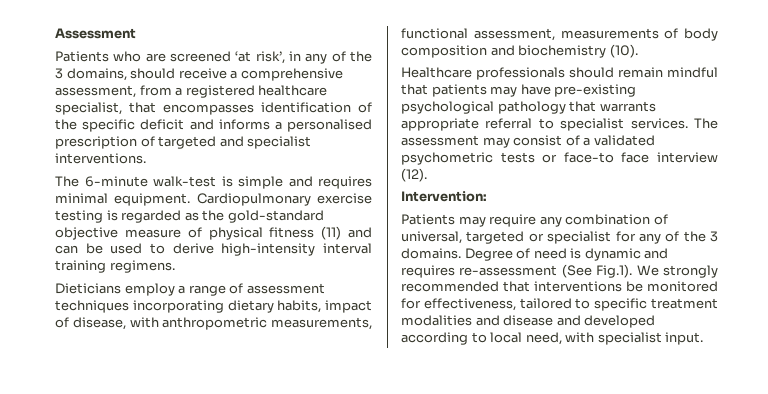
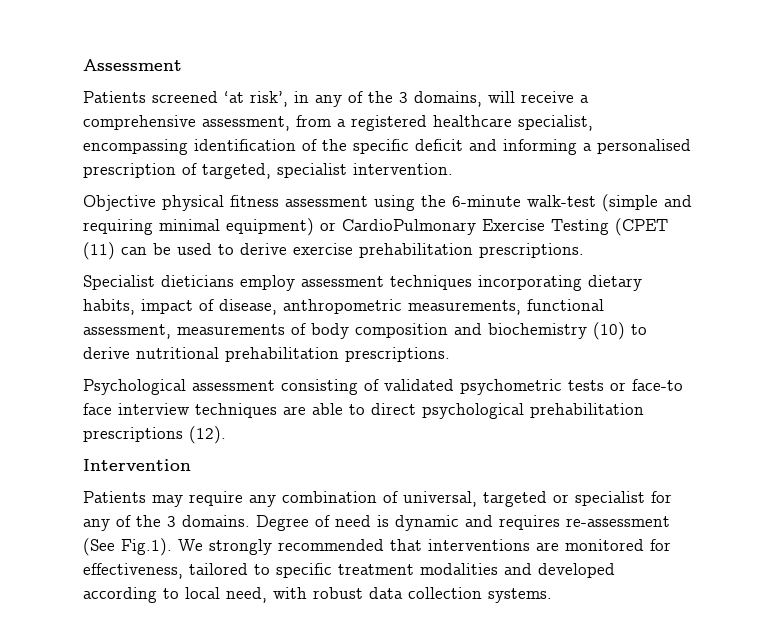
[113,51,166,62] who are -> (146, 97) none
[130,68,176,79] should -> [488,91,515,103] will
[129,102,254,115] that encompasses -> [83,139,188,155] encompassing
[218,119,270,130] informs -> [503,139,577,155] informing
[158,136,312,149] [55,153,146,164] [55,176,372,189] [55,193,372,206] [55,210,324,223] [55,226,372,240] targeted and specialist interventions. // The 6-minute walk-test is simple and requires minimal equipment. Cardiopulmonary exercise testing is regarded as the gold-standard objective measure of physical fitness (11) and -> [202,163,453,179] [83,194,692,212] [83,218,668,236] [83,242,115,260] targeted, specialist intervention. // Objective physical fitness assessment using the 6-minute walk-test (simple and requiring minimal equipment) or CardioPulmonary Exercise Testing (CPET (11)
[221,243,373,256] [55,260,175,273] [55,283,244,296] high-intensity interval training regimens. // Dieticians employ a range of -> [293,243,584,258] [83,275,295,291] exercise prehabilitation prescriptions. // Specialist dieticians employ
[129,317,159,328] with -> (277, 307) none
[609,44,638,58] [401,67,718,80] [401,84,637,97] [401,101,656,114] [401,118,718,131] [401,135,591,148] (10). // Healthcare professionals should remain mindful that patients may have pre-existing psychological pathology that warrants appropriate referral to specialist services. The assessment may consist of a -> [593,322,647,340] [83,347,450,362] [83,379,379,395] (10) to derive nutritional prehabilitation prescriptions. // Psychological assessment consisting of
(718, 157) none -> [195,403,644,419] [83,427,183,442] techniques are able to direct psychological prehabilitation prescriptions
[401,191,487,202] Intervention: -> [83,459,191,471] Intervention
[626,281,643,292] be -> [536,542,559,551] are
[503,315,581,326] disease and -> (532, 569) none
[597,332,704,345] specialist input. -> [313,587,552,603] robust data collection systems.

